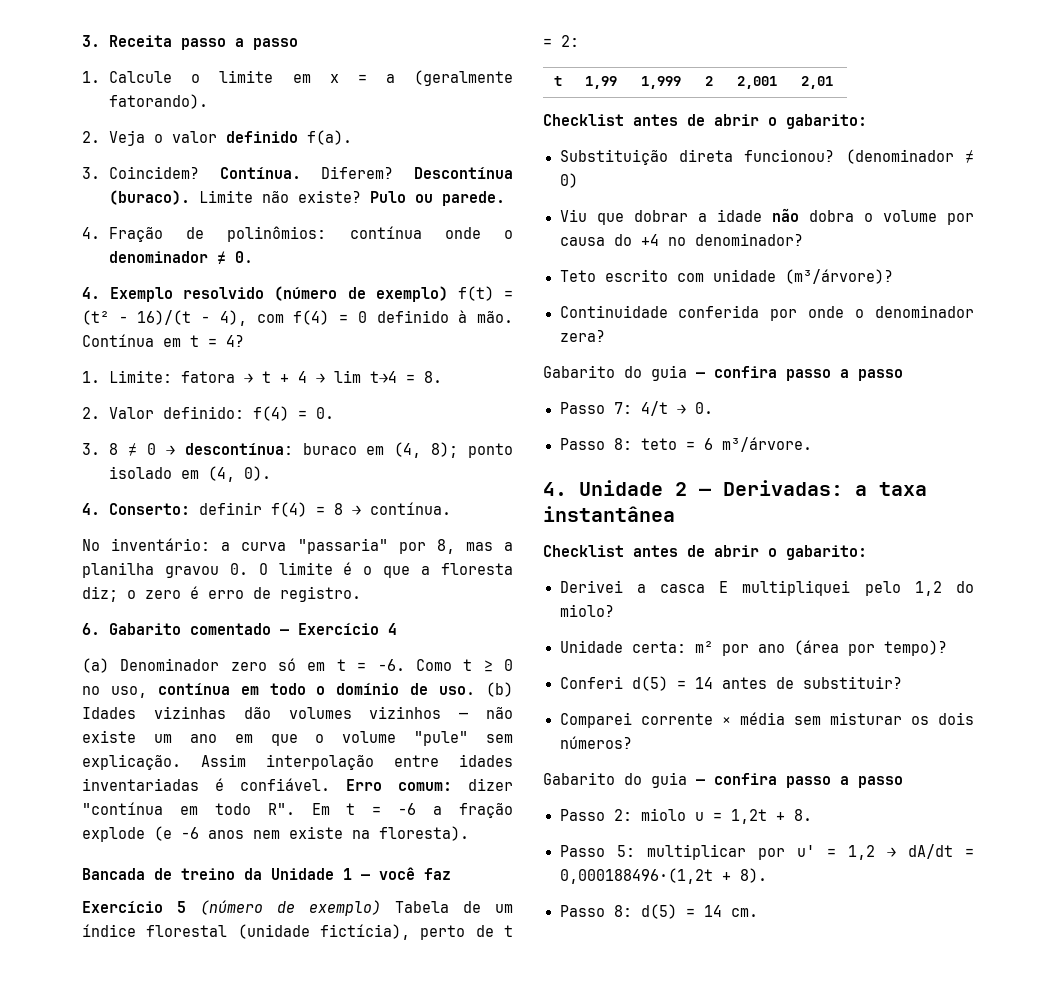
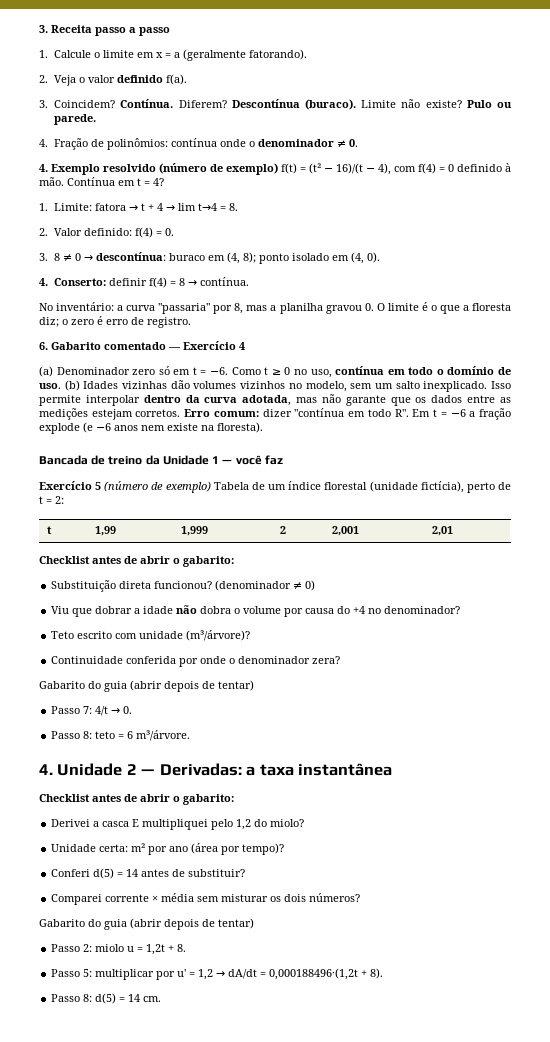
[459,707,513,719] [82,730,513,746] [82,754,513,770] [82,778,330,791] — não existe um ano em que o volume "pule" sem explicação. Assim interpolação entre idades inventariadas é confiável. -> [288,381,511,392] [39,394,512,406] [39,408,181,420] no modelo, sem um salto inexplicado. Isso permite interpolar dentro da curva adotada, mas não garante que os dados entre as medições estejam corretos.
[696,366,903,381] — confira passo a passo -> [130,680,254,692] (abrir depois de tentar)
[696,773,903,788] — confira passo a passo -> [130,918,254,930] (abrir depois de tentar)

